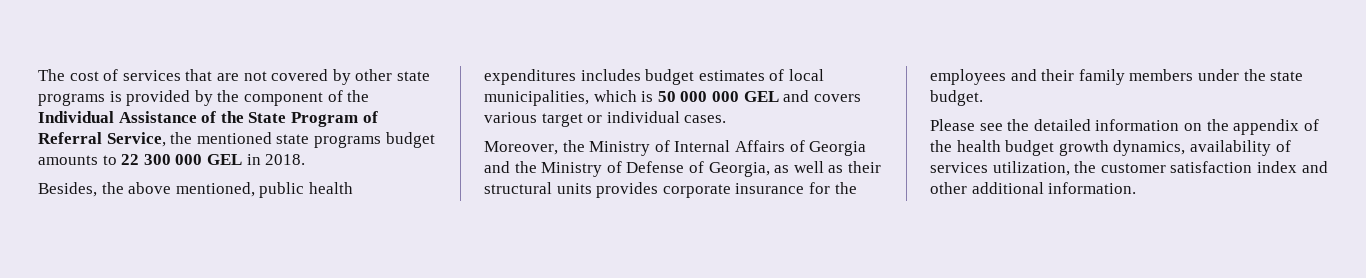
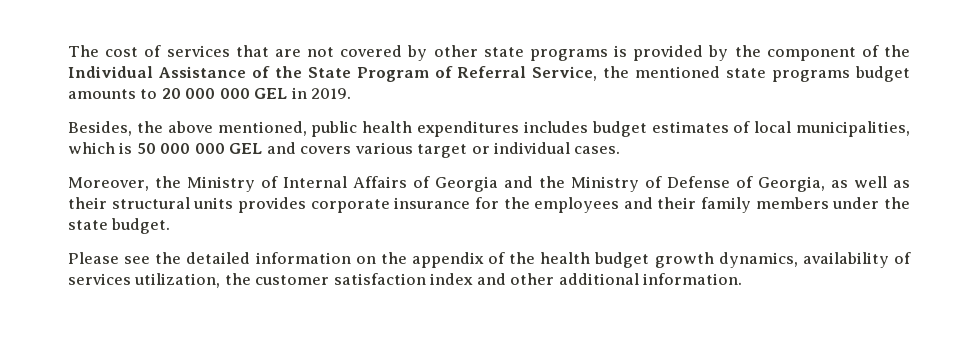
[121,154,171,165] 22 300 -> [161,88,216,99] 20 000
[265,154,306,165] 2018. -> [311,88,352,99] 2019.

